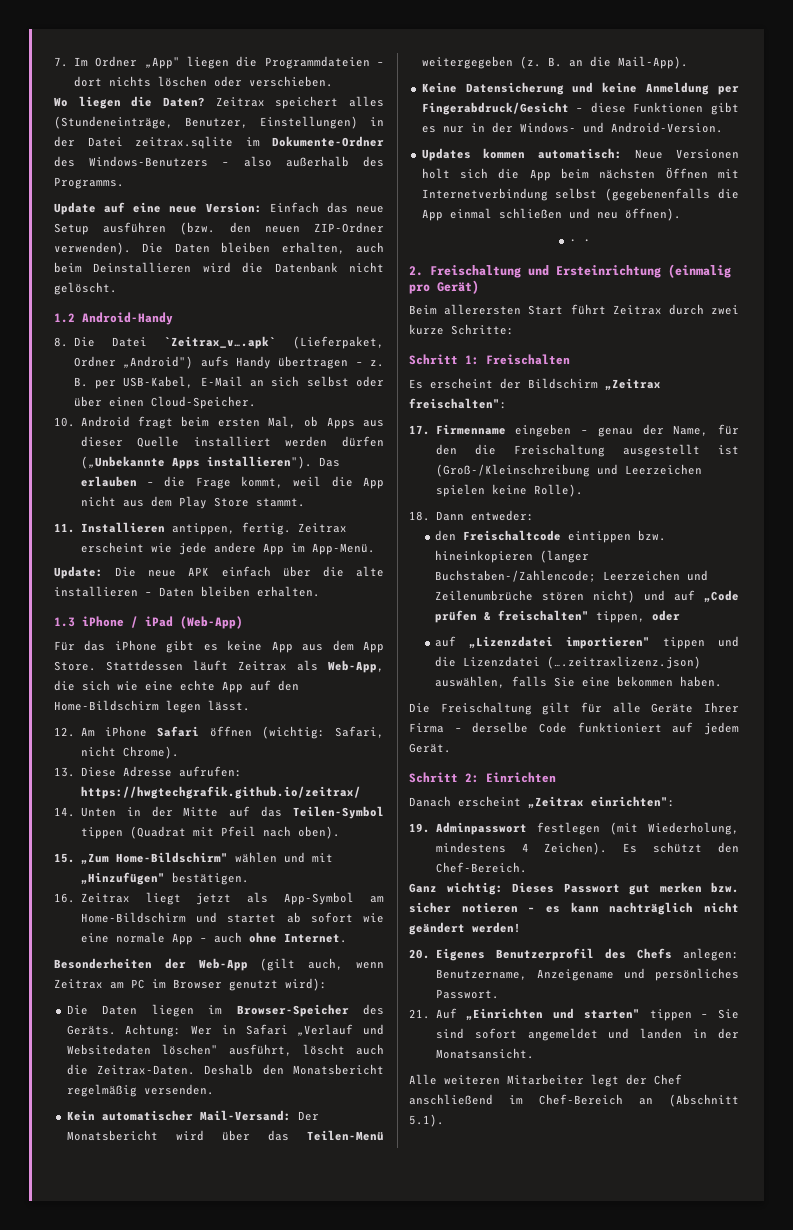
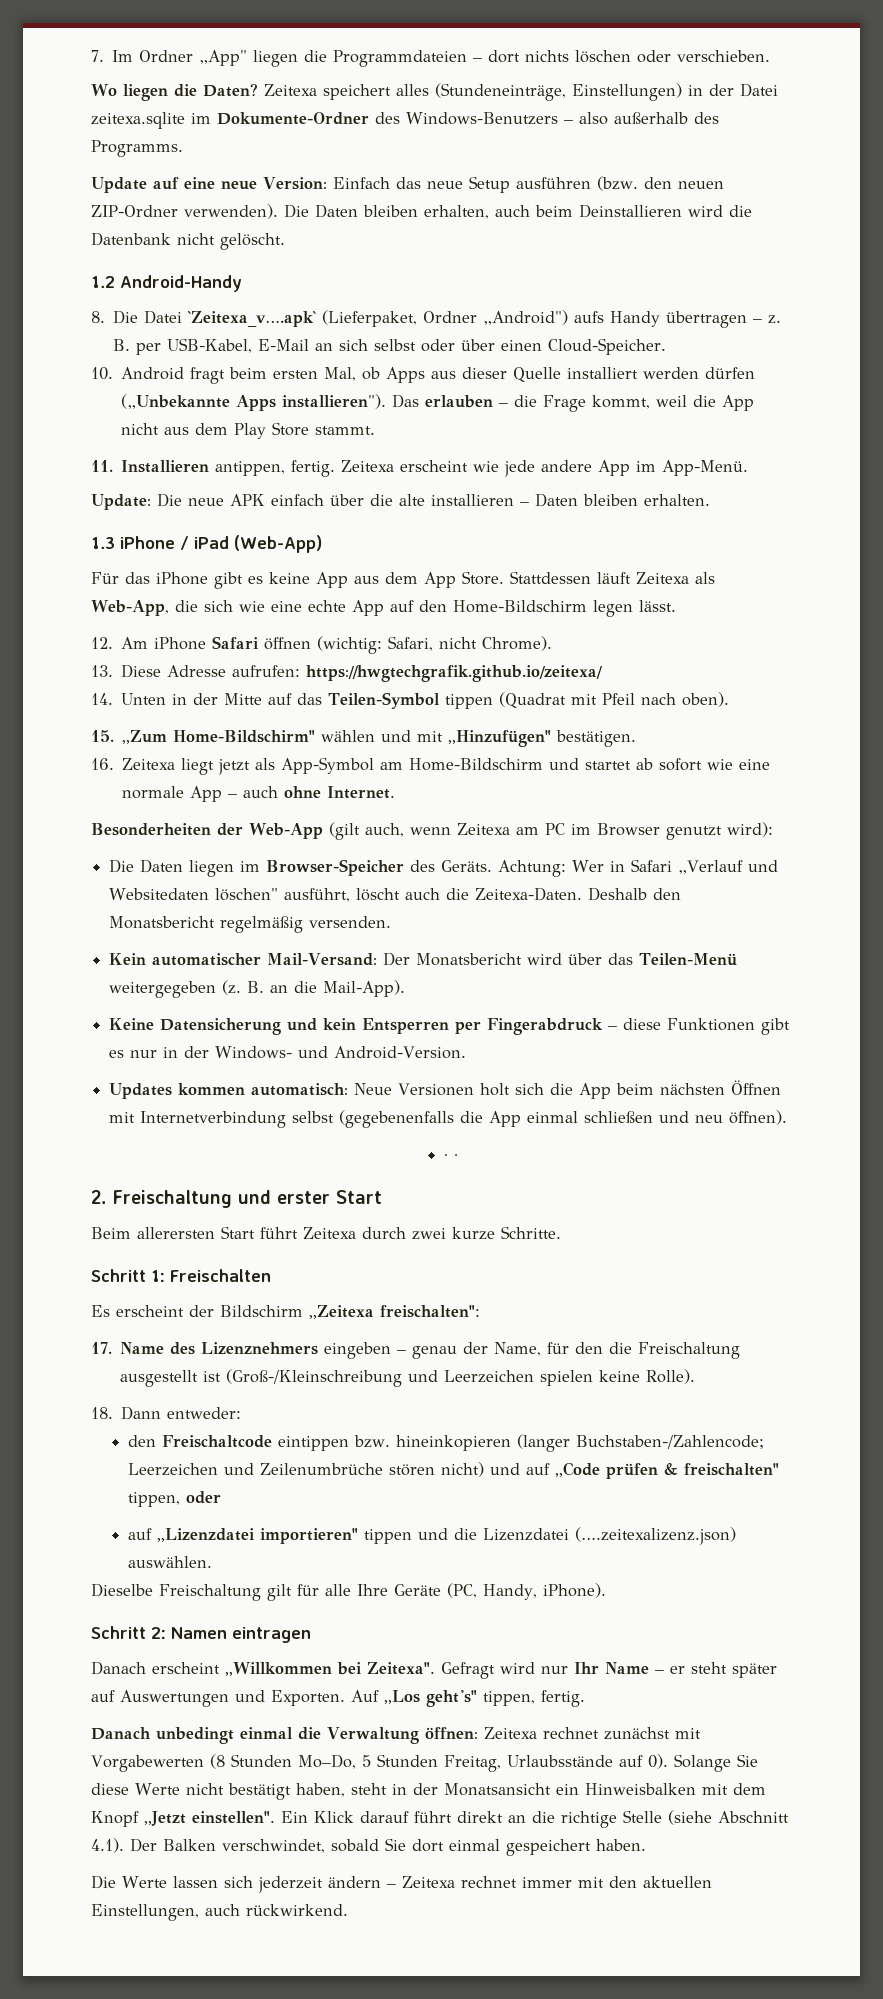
[215,97,265,107] Zeitrax -> [263,84,317,96] Zeitexa
[185,117,248,128] Benutzer, -> (566, 92) none
[135,136,233,149] zeitrax.sqlite -> [91,112,185,129] zeitexa.sqlite
[163,336,276,349] `Zeitrax_v….apk` -> [187,311,317,327] `Zeitexa_v….apk`
[297,523,347,533] Zeitrax -> [341,460,395,472] Zeitexa
[238,661,287,671] Zeitrax -> [636,572,689,584] Zeitexa
[80,786,361,799] https://hwgtechgrafik.github.io/zeitrax/ -> [306,665,604,682] https://hwgtechgrafik.github.io/zeitexa/
[80,893,130,903] Zeitrax -> [122,758,176,770] Zeitexa
[54,979,103,989] Zeitrax -> [456,823,510,835] Zeitexa
[96,1065,195,1075] Zeitrax-Daten. -> [475,887,583,901] Zeitexa-Daten.
[602,82,739,95] [421,102,569,115] keine Anmeldung per Fingerabdruck/Gesicht -> [323,1018,604,1035] kein Entsperren per Fingerabdruck
[556,264,731,278] [409,280,479,294] Ersteinrichtung (einmalig pro Gerät) -> [277,1190,382,1204] erster Start
[612,305,662,315] Zeitrax -> [303,1227,356,1239] Zeitexa
[451,324,514,335] Schritte: -> [501,1226,561,1239] Schritte.
[605,378,661,391] „Zeitrax -> [309,1305,374,1319] „Zeitexa
[435,424,506,435] Firmenname -> [120,1342,319,1355] Name des Lizenznehmers
[547,656,702,669] [435,676,723,688] [409,702,739,715] [409,722,739,735] [409,743,451,753] (….zeitraxlizenz.json) auswählen, falls Sie eine bekommen haben. // Die Freischaltung gilt für alle Geräte Ihrer Firma – derselbe Code funktioniert auf jedem Gerät. -> [575,1527,737,1545] [128,1556,213,1568] [91,1583,606,1601] (….zeitexalizenz.json) auswählen. // Dieselbe Freischaltung gilt für alle Ihre Geräte (PC, Handy, iPhone).
[486,772,556,783] Einrichten -> [171,1627,311,1643] Namen eintragen
[528,796,675,809] [409,822,739,835] [435,842,739,855] [435,862,527,873] [409,882,739,895] [409,902,739,915] [409,922,521,935] [409,948,739,961] [435,968,739,981] [435,989,499,999] [409,1008,739,1021] [435,1028,739,1041] [435,1048,534,1059] [409,1074,682,1087] [409,1094,739,1107] [409,1114,444,1127] „Zeitrax einrichten": // 19. Adminpasswort festlegen (mit Wiederholung, mindestens 4 Zeichen). Es schützt den Chef-Bereich. // Ganz wichtig: Dieses Passwort gut merken bzw. sicher notieren – es kann nachträglich nicht geändert werden! // 20. Eigenes Benutzerprofil des Chefs anlegen: Benutzername, Anzeigename und persönliches Passwort. // 21. Auf „Einrichten und starten" tippen – Sie sind sofort angemeldet und landen in der Monatsansicht. // Alle weiteren Mitarbeiter legt der Chef anschließend im Chef-Bereich an (Abschnitt 5.1). -> [225,1662,777,1679] [91,1690,585,1707] [91,1727,701,1744] [91,1754,758,1772] [91,1783,766,1800] [91,1810,789,1828] [91,1838,646,1856] [91,1875,712,1893] [91,1904,348,1921] „Willkommen bei Zeitexa". Gefragt wird nur Ihr Name – er steht später auf Auswertungen und Exporten. Auf „Los geht's" tippen, fertig. // Danach unbedingt einmal die Verwaltung öffnen: Zeitexa rechnet zunächst mit Vorgabewerten (8 Stunden Mo–Do, 5 Stunden Freitag, Urlaubsstände auf 0). Solange Sie diese Werte nicht bestätigt haben, steht in der Monatsansicht ein Hinweisbalken mit dem Knopf „Jetzt einstellen". Ein Klick darauf führt direkt an die richtige Stelle (siehe Abschnitt 4.1). Der Balken verschwindet, sobald Sie dort einmal gespeichert haben. // Die Werte lassen sich jederzeit ändern – Zeitexa rechnet immer mit den aktuellen Einstellungen, auch rückwirkend.

